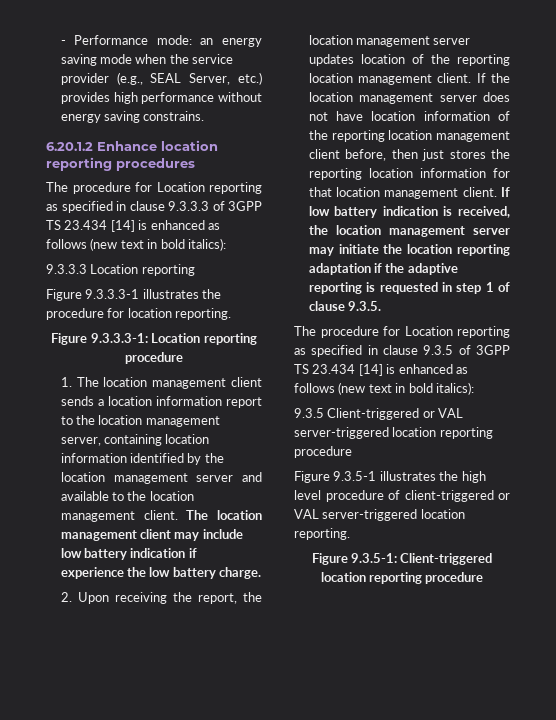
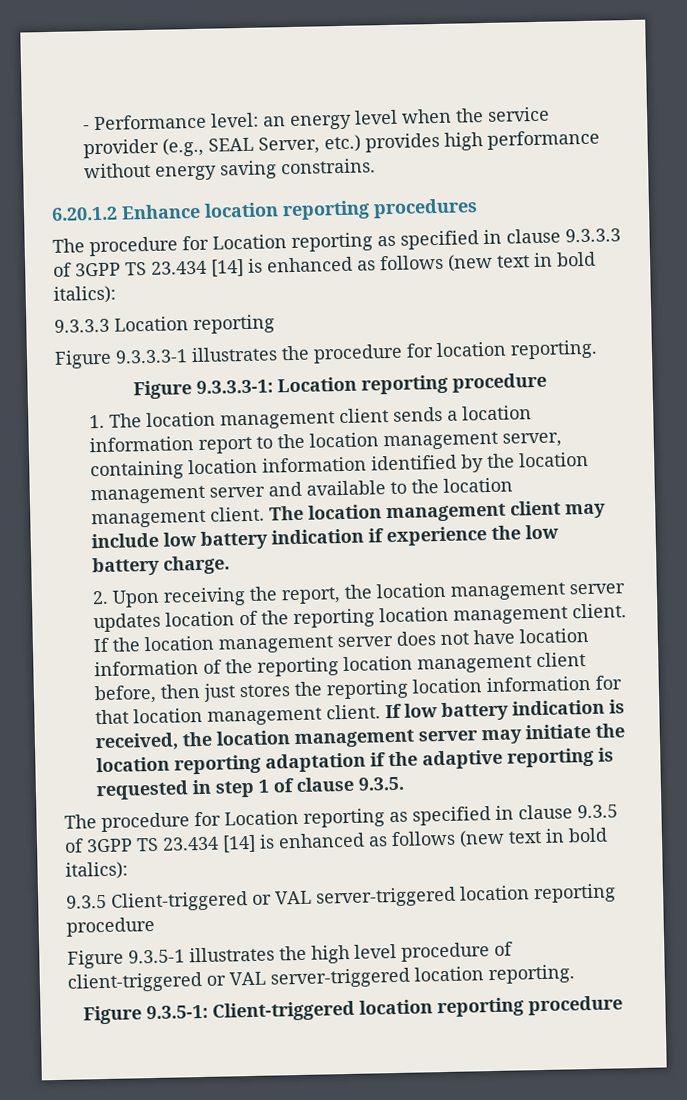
[156,35,192,45] mode: -> [209,112,259,128] level:
[60,54,133,66] saving mode -> [353,109,398,125] level

